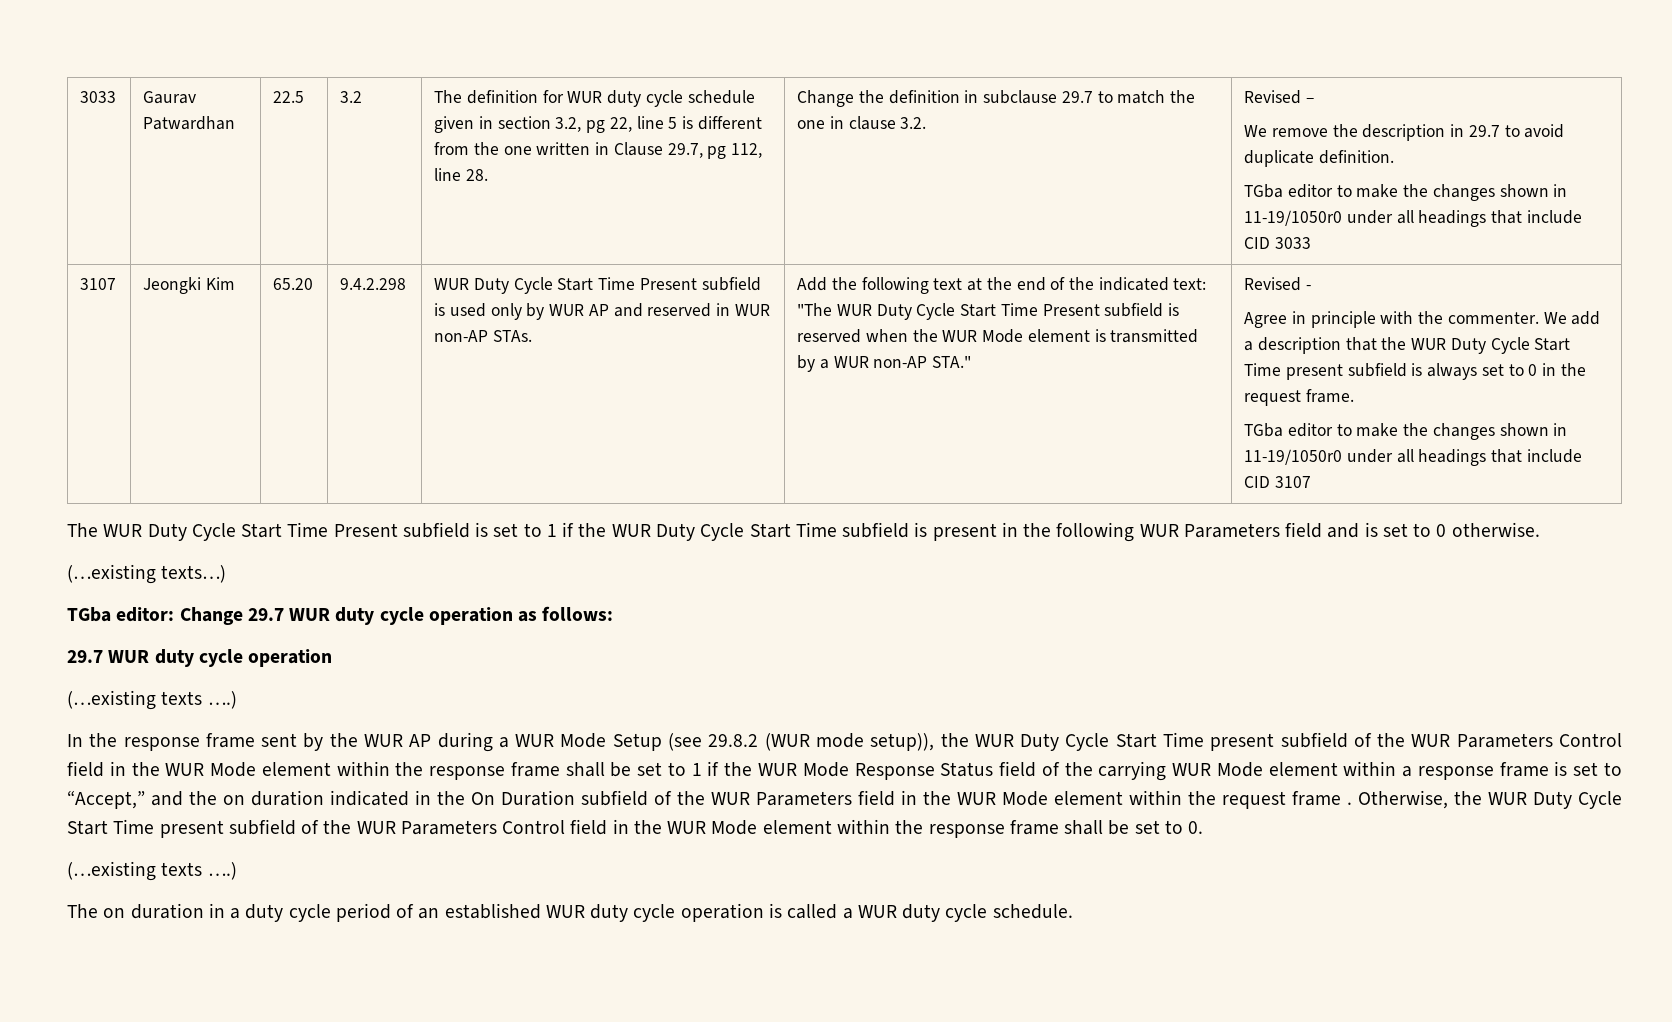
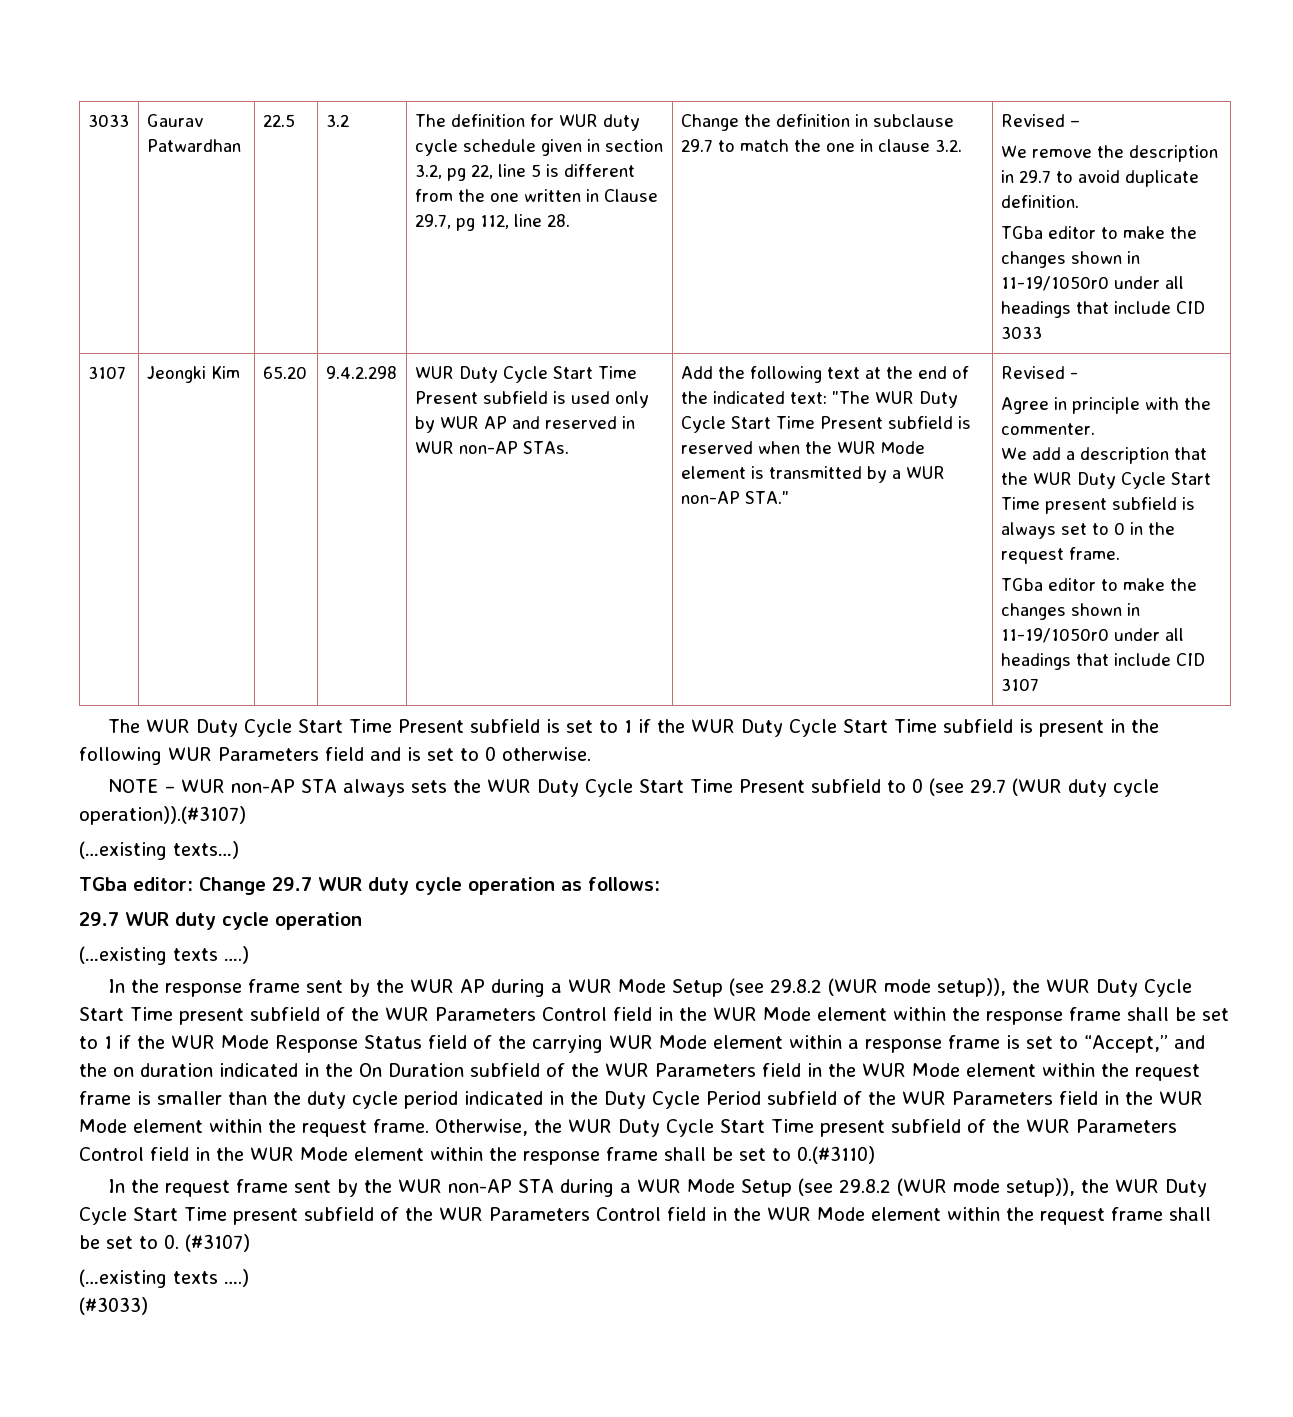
(1539, 318) none -> (1095, 429) //
(1540, 529) none -> [108,778,1160,797] [79,806,246,825] // NOTE – WUR non-AP STA always sets the WUR Duty Cycle Start Time Present subfield to 0 (see 29.7 (WUR duty cycle operation)).(#3107)
[1347,802,1352,805] . -> [137,1091,1203,1109] [79,1119,429,1137] is smaller than the duty cycle period indicated in the Duty Cycle Period subfield of the WUR Parameters field in the WUR Mode element within the request frame.
(1183, 827) none -> [797,1146,875,1164] [108,1178,1208,1197] [79,1207,1211,1225] [79,1235,158,1249] 0.(#3110) // In the request frame sent by the WUR non-AP STA during a WUR Mode Setup (see 29.8.2 (WUR mode setup)), the WUR Duty Cycle Start Time present subfield of the WUR Parameters Control field in the WUR Mode element within the request frame shall be set to
[67,861,237,881] [67,903,1073,922] // (…existing texts ….) // The on duration in a duty cycle period of an established WUR duty cycle operation is called a WUR duty cycle schedule. -> [185,1234,250,1252] [79,1269,249,1288] [79,1297,148,1315] (#3107) // (…existing texts ….) // (#3033)

